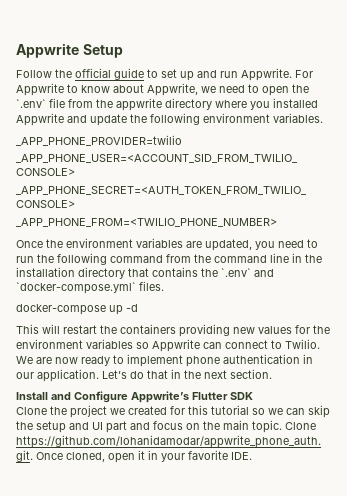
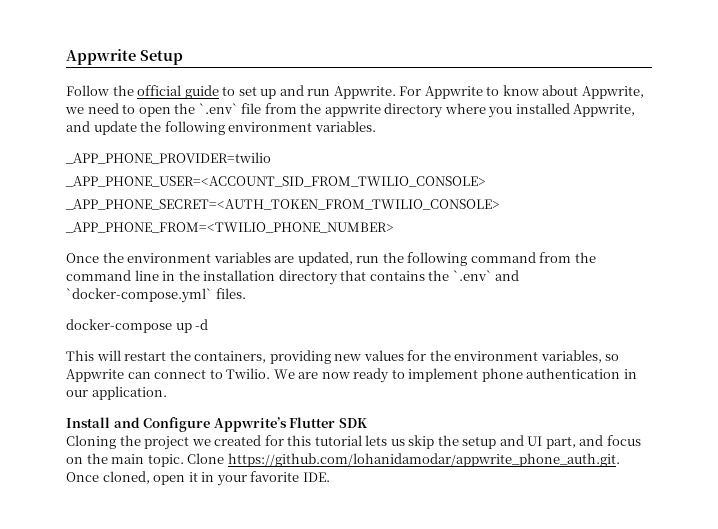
[16,113,64,126] Appwrite -> [573,104,636,117] Appwrite,
[255,239,318,250] you need to -> (353, 259) none
[120,324,176,334] containers -> [194,351,267,363] containers,
[86,339,133,349] variables -> [540,350,602,363] variables,
[102,369,272,379] Let’s do that in the next section. -> (167, 393) none
[16,407,47,415] Clone -> [66,435,116,449] Cloning
[252,408,305,415] so we can -> [365,435,405,446] lets us
[106,421,127,433] part -> [545,436,576,449] part,

